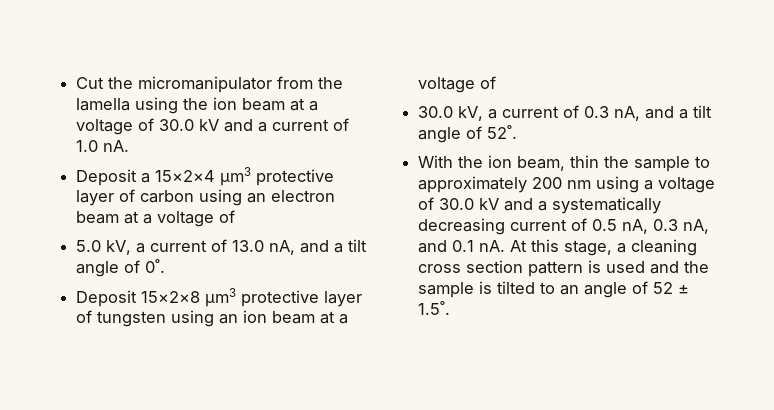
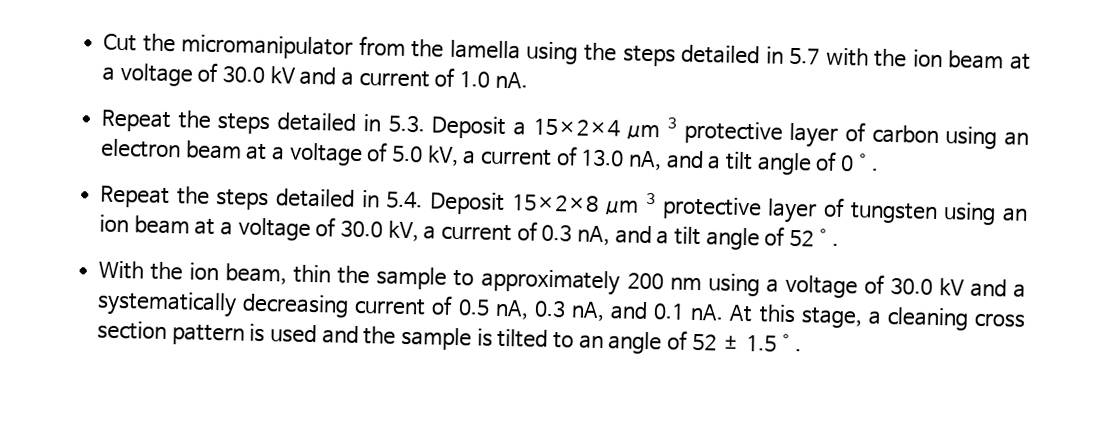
(209, 104) none -> [622,44,908,68] steps detailed in 5.7 with the
(130, 146) none -> [101,109,425,135] Repeat the steps detailed in 5.3.
[220,167,252,186] μm3 -> [626,117,677,140] μm 3
(236, 216) // -> (389, 152) none
[76,288,237,307] Deposit 15×2×8 μm3 -> [100,185,657,216] Repeat the steps detailed in 5.4. Deposit 15×2×8 μm 3
(497, 82) // -> (337, 227) none

